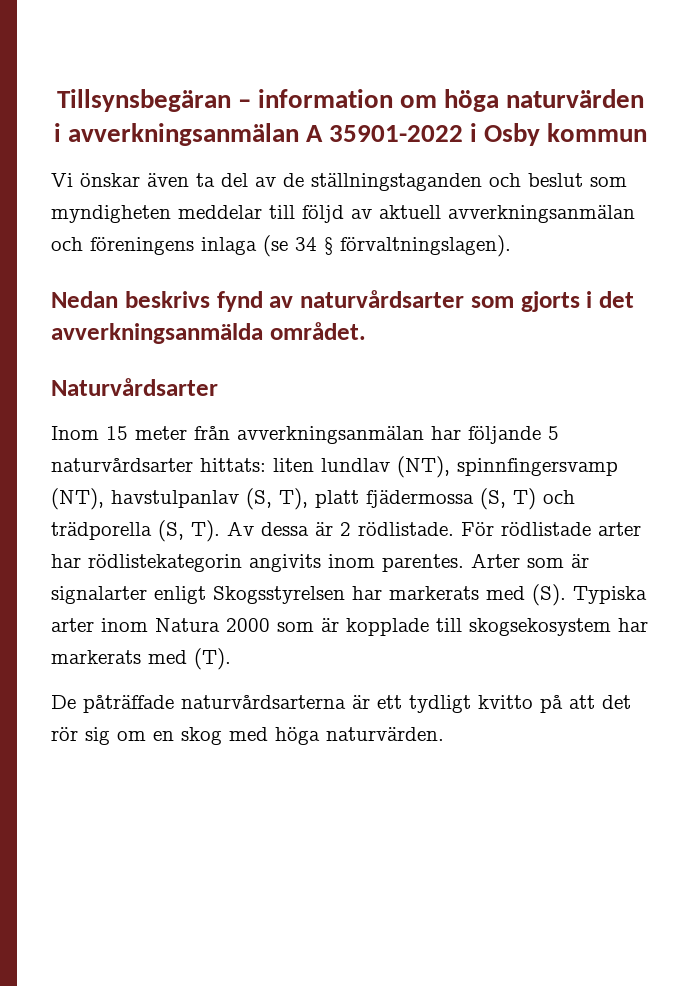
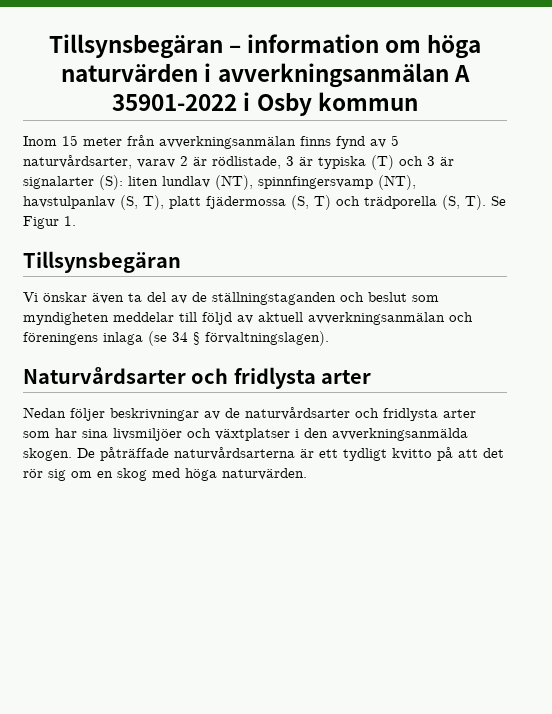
(648, 132) none -> [23,135,399,149] [23,155,454,170] [23,175,416,190] [23,195,506,210] [23,216,76,229] [23,251,181,273] // Inom 15 meter från avverkningsanmälan finns fynd av 5 naturvårdsarter, varav 2 är rödlistade, 3 är typiska (T) och 3 är signalarter (S): liten lundlav (NT), spinnfingersvamp (NT), havstulpanlav (S, T), platt fjädermossa (S, T) och trädporella (S, T). Se Figur 1. // Tillsynsbegäran
[51,290,634,312] [51,322,366,344] [51,378,218,396] [51,426,559,444] [51,456,618,478] [51,488,575,510] [51,520,641,542] [51,553,589,572] [51,584,647,606] [51,618,648,636] [51,648,231,670] Nedan beskrivs fynd av naturvårdsarter som gjorts i det avverkningsanmälda området. // Naturvårdsarter // Inom 15 meter från avverkningsanmälan har följande 5 naturvårdsarter hittats: liten lundlav (NT), spinnfingersvamp (NT), havstulpanlav (S, T), platt fjädermossa (S, T) och trädporella (S, T). Av dessa är 2 rödlistade. För rödlistade arter har rödlistekategorin angivits inom parentes. Arter som är signalarter enligt Skogsstyrelsen har markerats med (S). Typiska arter inom Natura 2000 som är kopplade till skogsekosystem har markerats med (T). // -> [23,367,372,389] [23,407,476,421] [23,428,468,441] [23,448,72,461] Naturvårdsarter och fridlysta arter // Nedan följer beskrivningar av de naturvårdsarter och fridlysta arter som har sina livsmiljöer och växtplatser i den avverkningsanmälda skogen.

